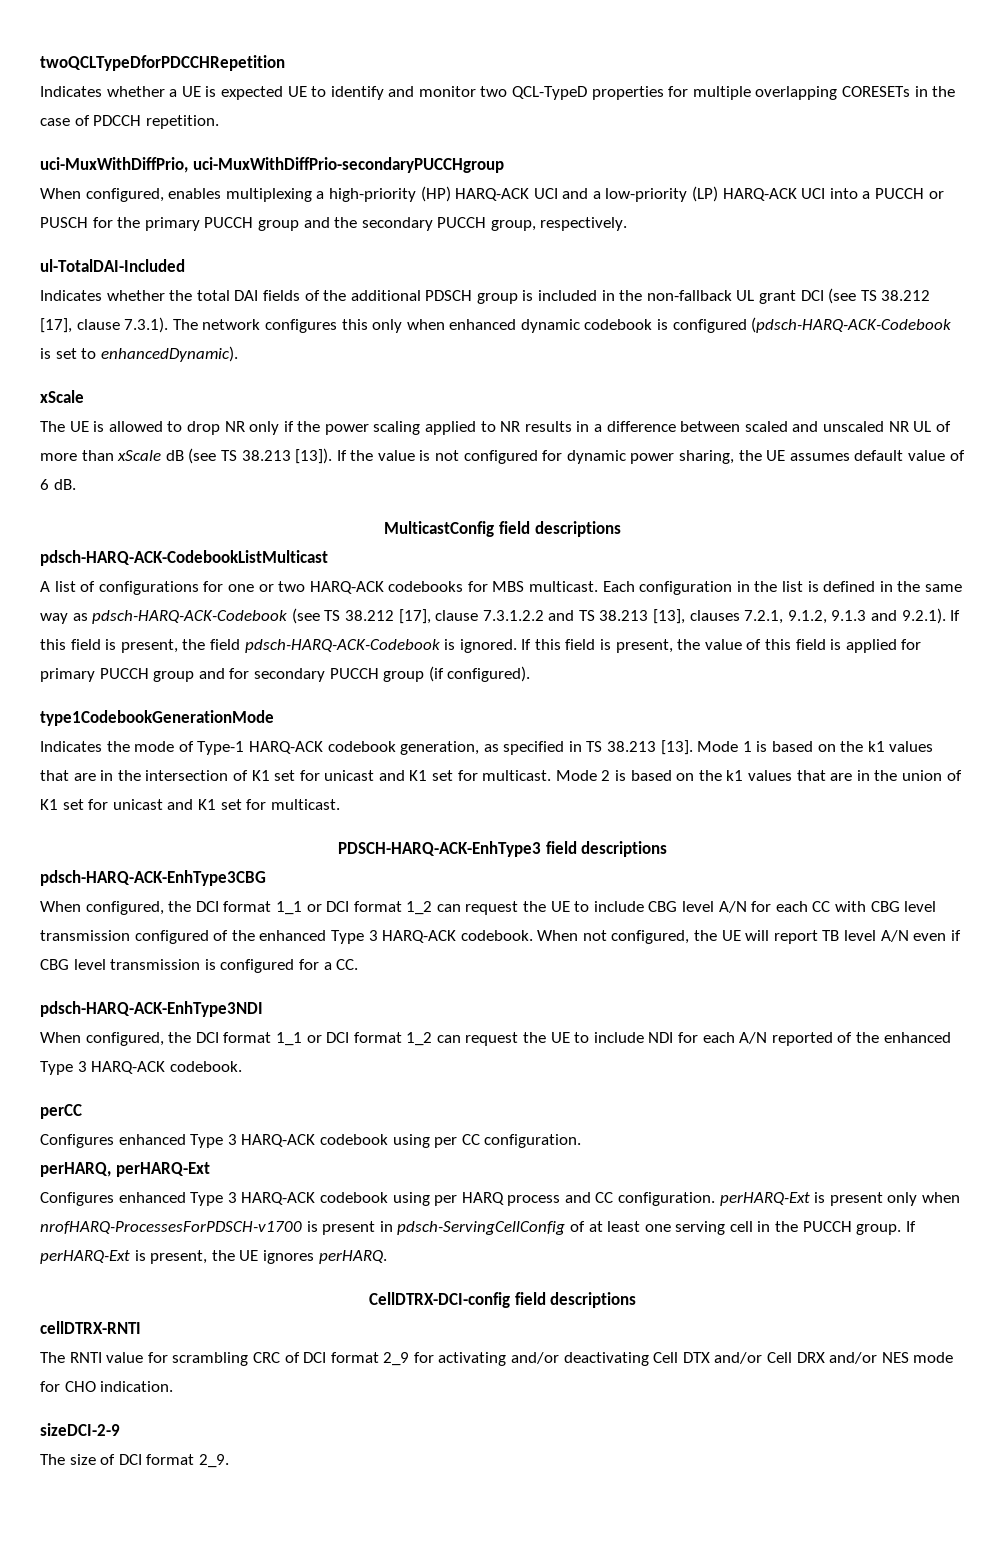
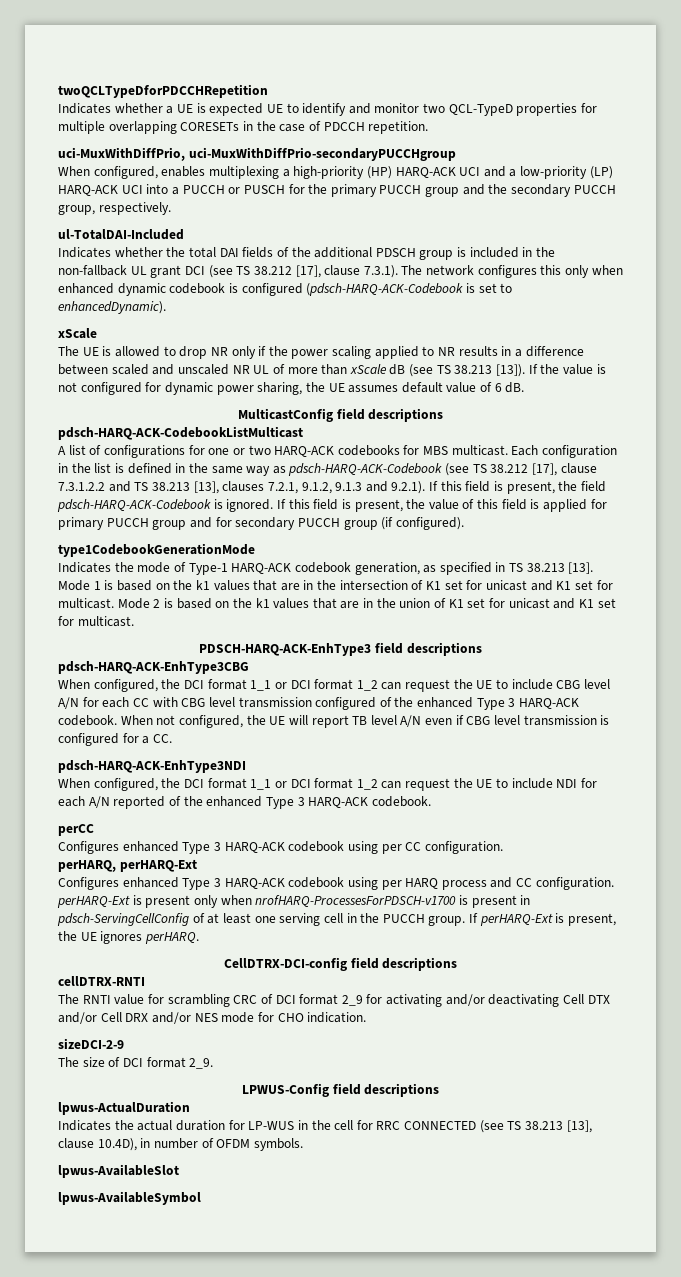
(229, 1461) none -> [241,1083,440,1097] [58,1101,190,1115] [58,1120,592,1133] [58,1138,303,1151] [58,1164,179,1178] [58,1191,201,1205] // LPWUS-Config field descriptions // lpwus-ActualDuration // Indicates the actual duration for LP-WUS in the cell for RRC CONNECTED (see TS 38.213 [13], clause 10.4D), in number of OFDM symbols. // lpwus-AvailableSlot // lpwus-AvailableSymbol

